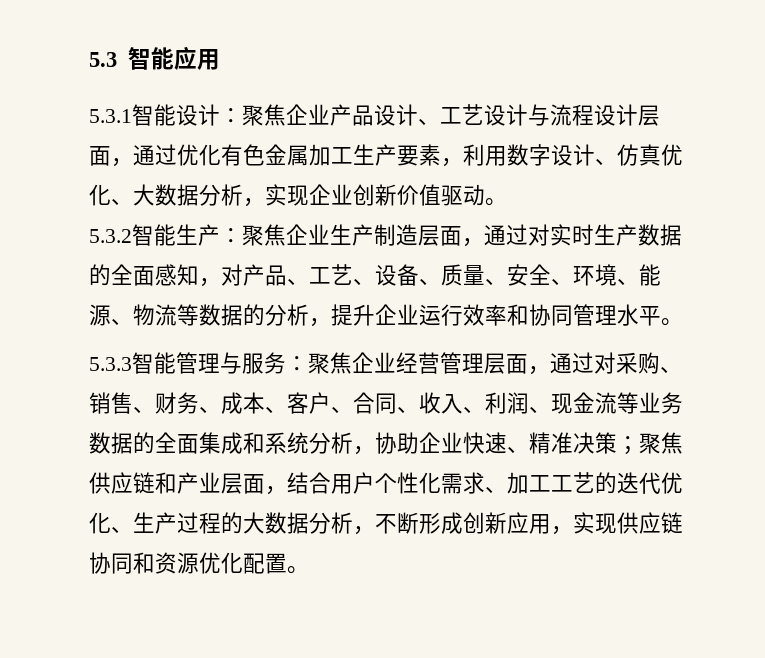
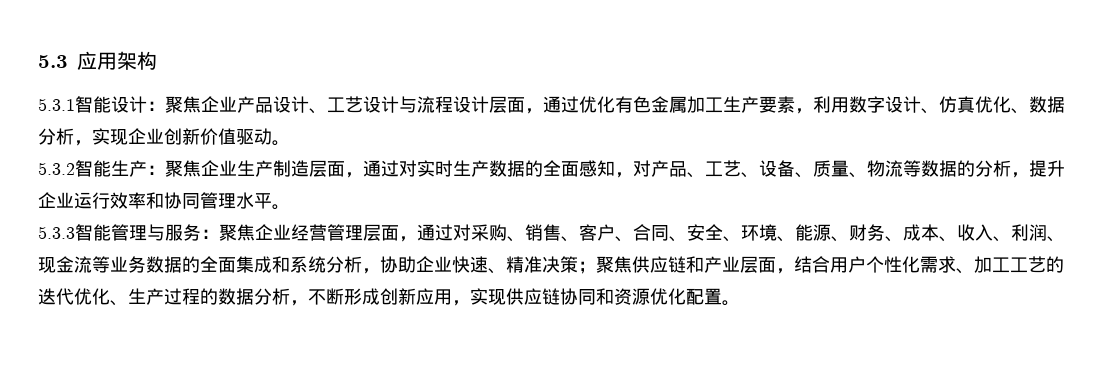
[127,46,220,70] 智能应用 -> [77,51,157,70] 应用架构
[133,184,155,206] 大 -> (1029, 111) none
[507,264,661,286] [89,304,133,326] 安全、环境、能源、 -> (867, 175) none
[155,392,397,414] 财务、成本、客户、合同 -> [579,224,939,242] 客户、合同、安全、环境、能源、财务、成本
[243,512,265,534] 大 -> (218, 296) none

